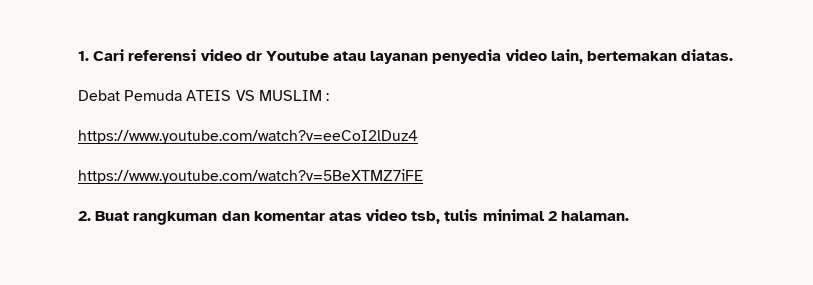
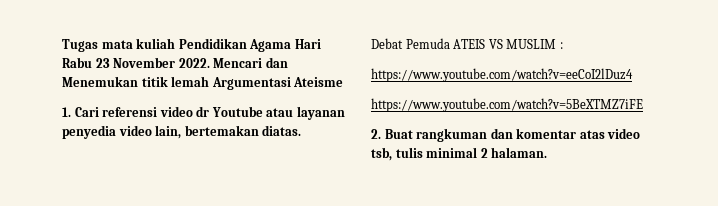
(78, 56) none -> [62,38,321,52] [62,57,288,68] [62,76,344,90] Tugas mata kuliah Pendidikan Agama Hari Rabu 23 November 2022. Mencari dan Menemukan titik lemah Argumentasi Ateisme //

